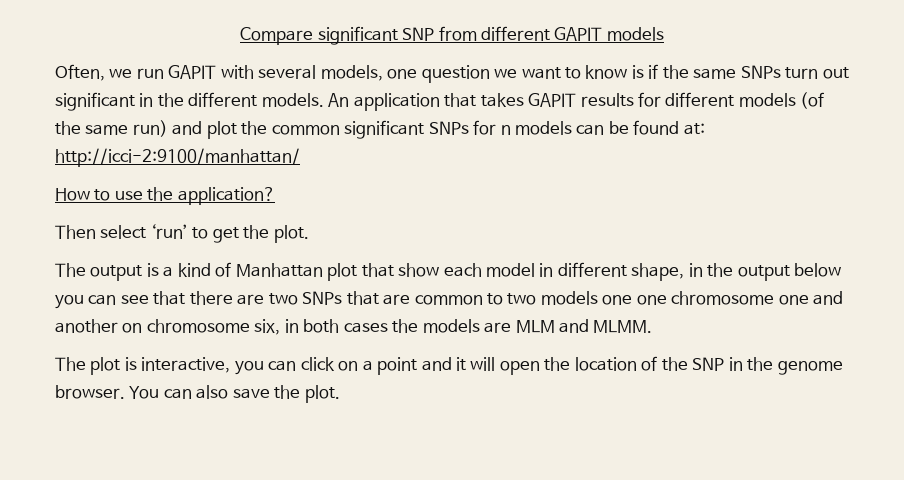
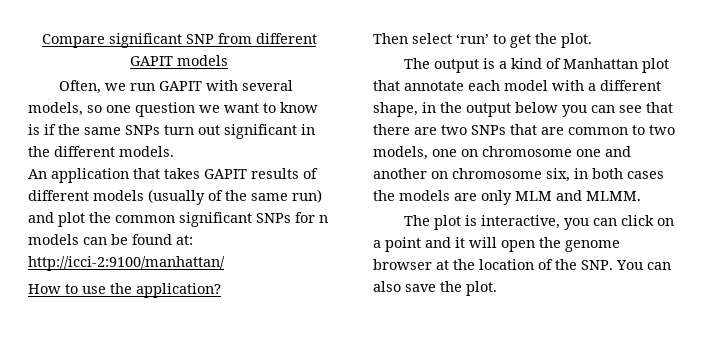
(383, 73) none -> [87,105,102,113] so
(324, 100) none -> (174, 151) //
[637,92,661,107] for -> [303,168,318,179] of
[800,92,825,109] (of -> [148,189,223,205] (usually of
[398,263,440,277] show -> [404,81,464,91] annotate
[539,263,554,277] in -> [552,80,596,91] with a
[540,291,667,305] models one one -> [373,146,478,160] models, one on
(512, 327) none -> [481,190,512,205] only
[574,356,843,375] [55,385,125,399] location of the SNP in the genome browser. -> [565,240,620,252] [373,259,613,270] genome browser at the location of the SNP.

